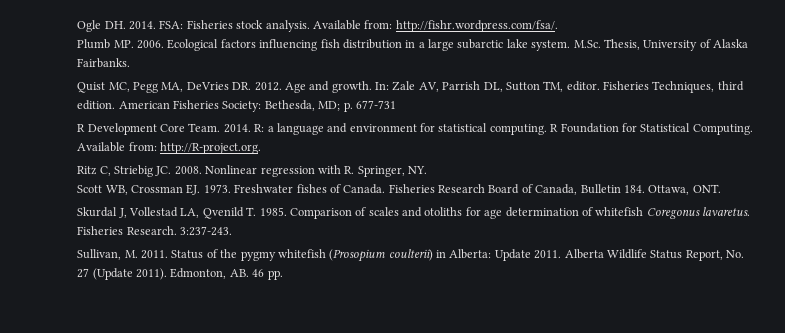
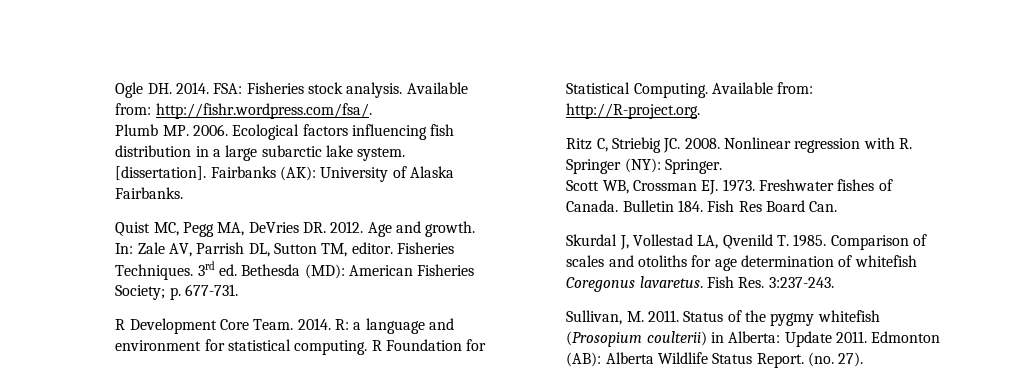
[573,39,640,50] M.Sc. Thesis, -> [115,166,317,181] [dissertation]. Fairbanks (AK):
[652,81,744,93] [77,100,396,112] Techniques, third edition. American Fisheries Society: Bethesda, MD; p. 677-731 -> [115,261,475,280] [115,284,239,300] Techniques. 3rd ed. Bethesda (MD): American Fisheries Society; p. 677-731.
[357,166,428,177] Springer, NY. -> [566,158,723,174] Springer (NY): Springer.
[388,184,721,195] Fisheries Research Board of Canada, Bulletin 184. Ottawa, ONT. -> [622,200,838,212] Bulletin 184. Fish Res Board Can.
[77,226,177,235] Fisheries Research. -> [707,276,765,288] Fish Res.
(562, 254) none -> [871,331,941,343] [566,352,602,367] Edmonton (AB):
[685,250,745,261] [77,268,283,280] Report, No. 27 (Update 2011). Edmonton, AB. 46 pp. -> [756,352,864,368] Report. (no. 27).

